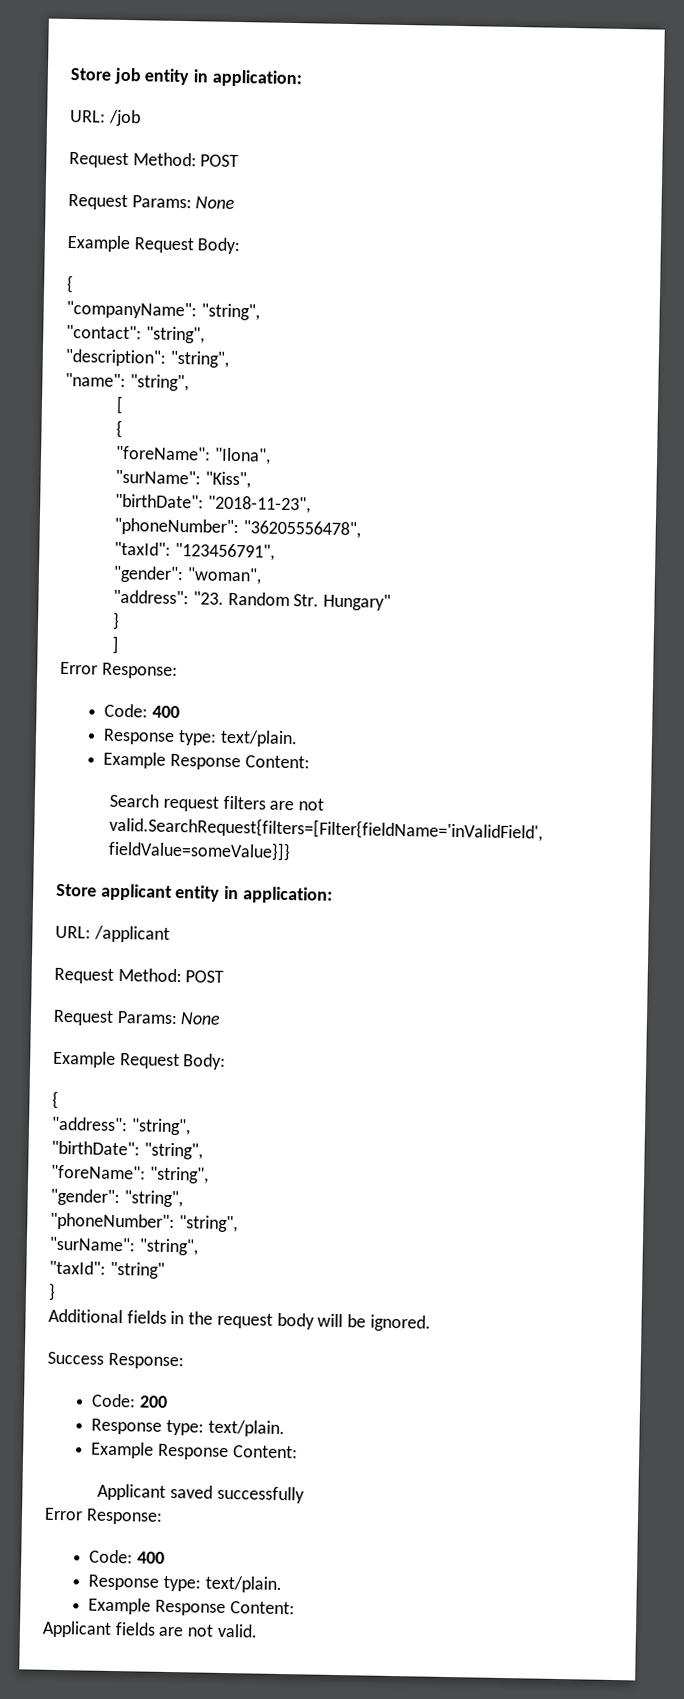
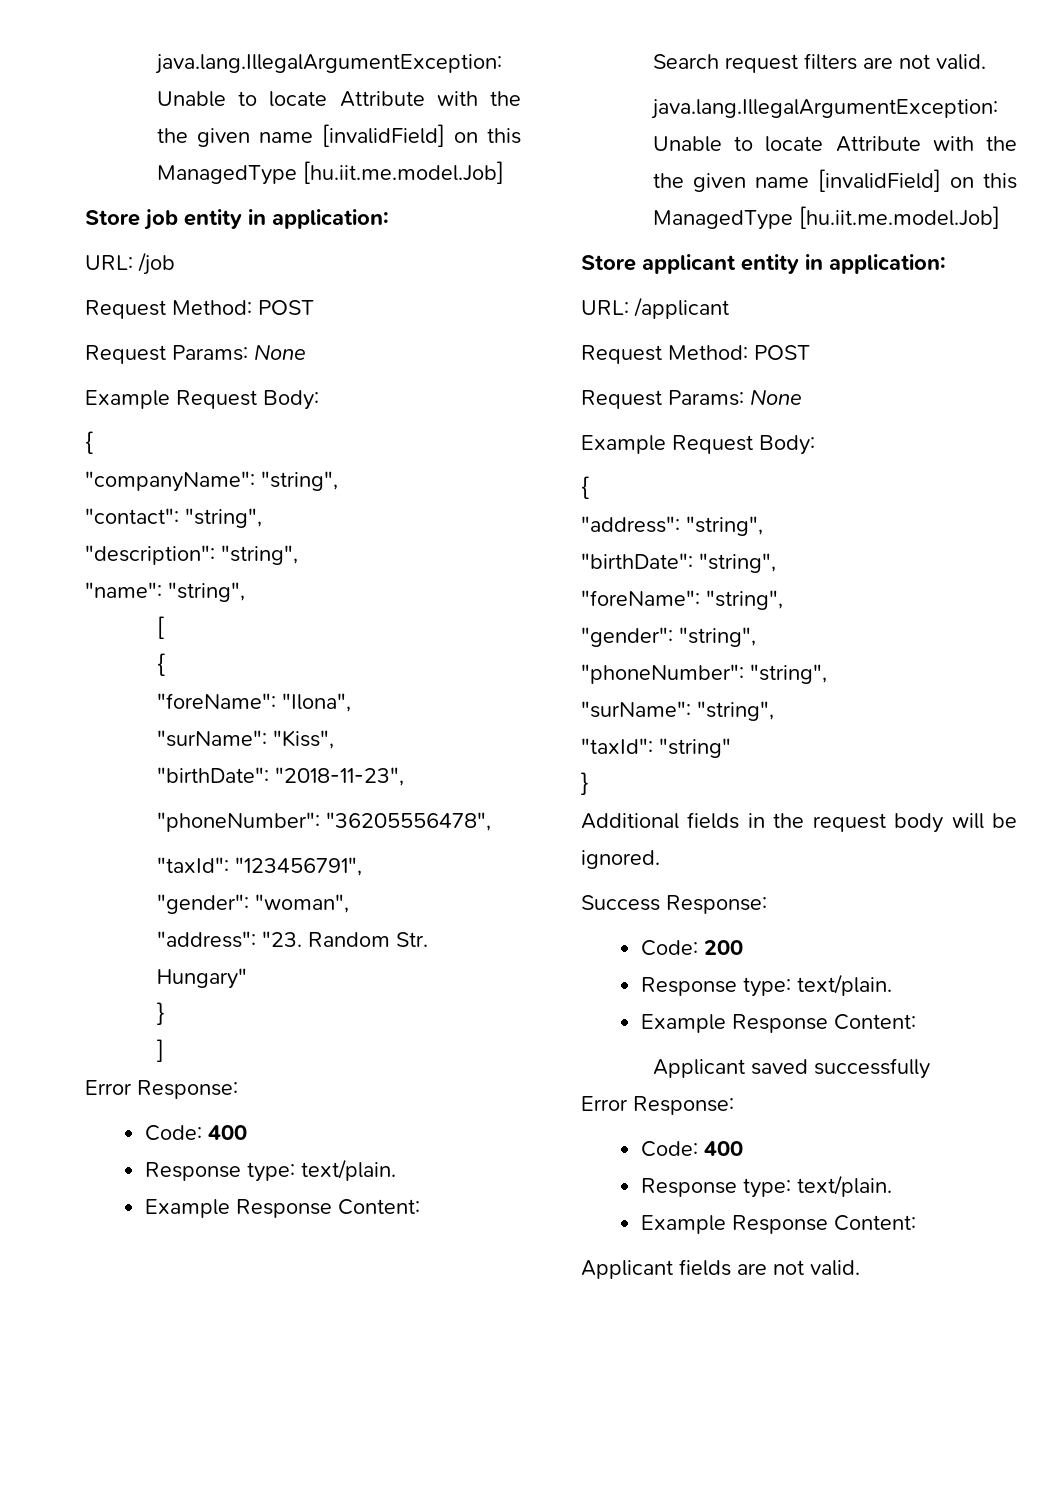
(70, 74) none -> [154,54,502,74] [156,91,521,107] [156,124,521,147] [156,161,504,185] java.lang.IllegalArgumentException: Unable to locate Attribute with the the given name [invalidField] on this ManagedType [hu.iit.me.model.Job] //
[109,815,544,842] [108,839,292,862] valid.SearchRequest{filters=[Filter{fieldName='inValidField', fieldValue=someValue}]} -> [935,54,986,70] [650,99,998,119] [652,136,1017,152] [652,169,1017,192] [652,206,1000,230] valid. // java.lang.IllegalArgumentException: Unable to locate Attribute with the the given name [invalidField] on this ManagedType [hu.iit.me.model.Job]

